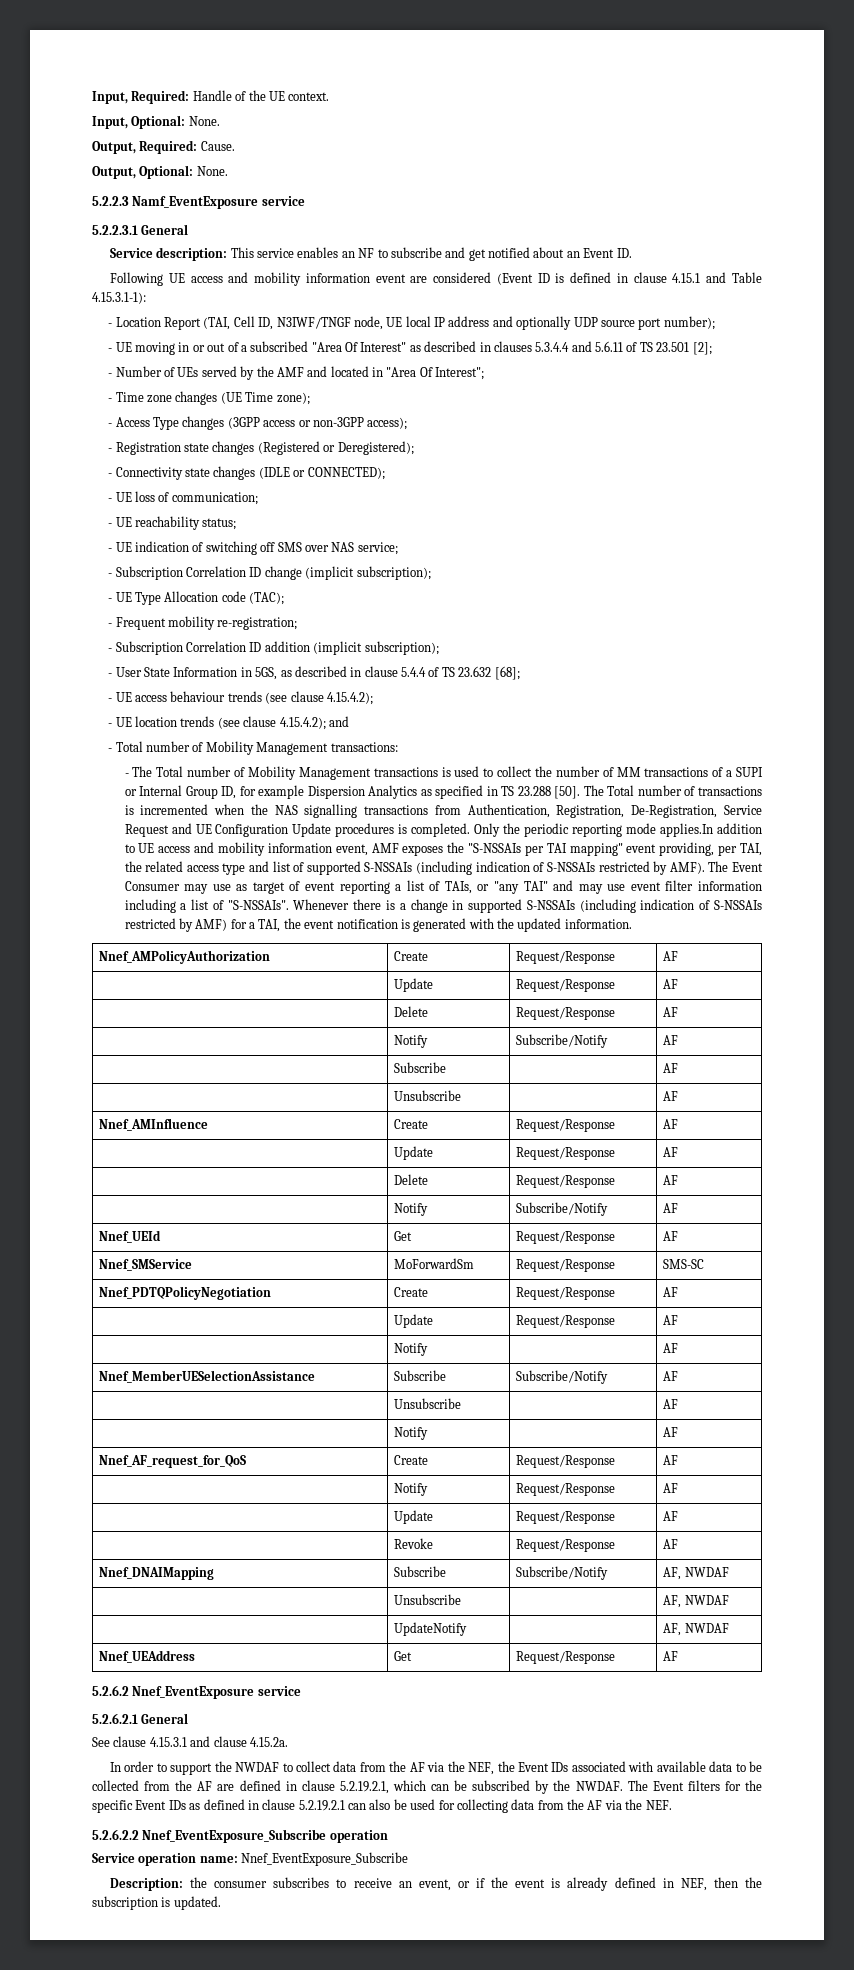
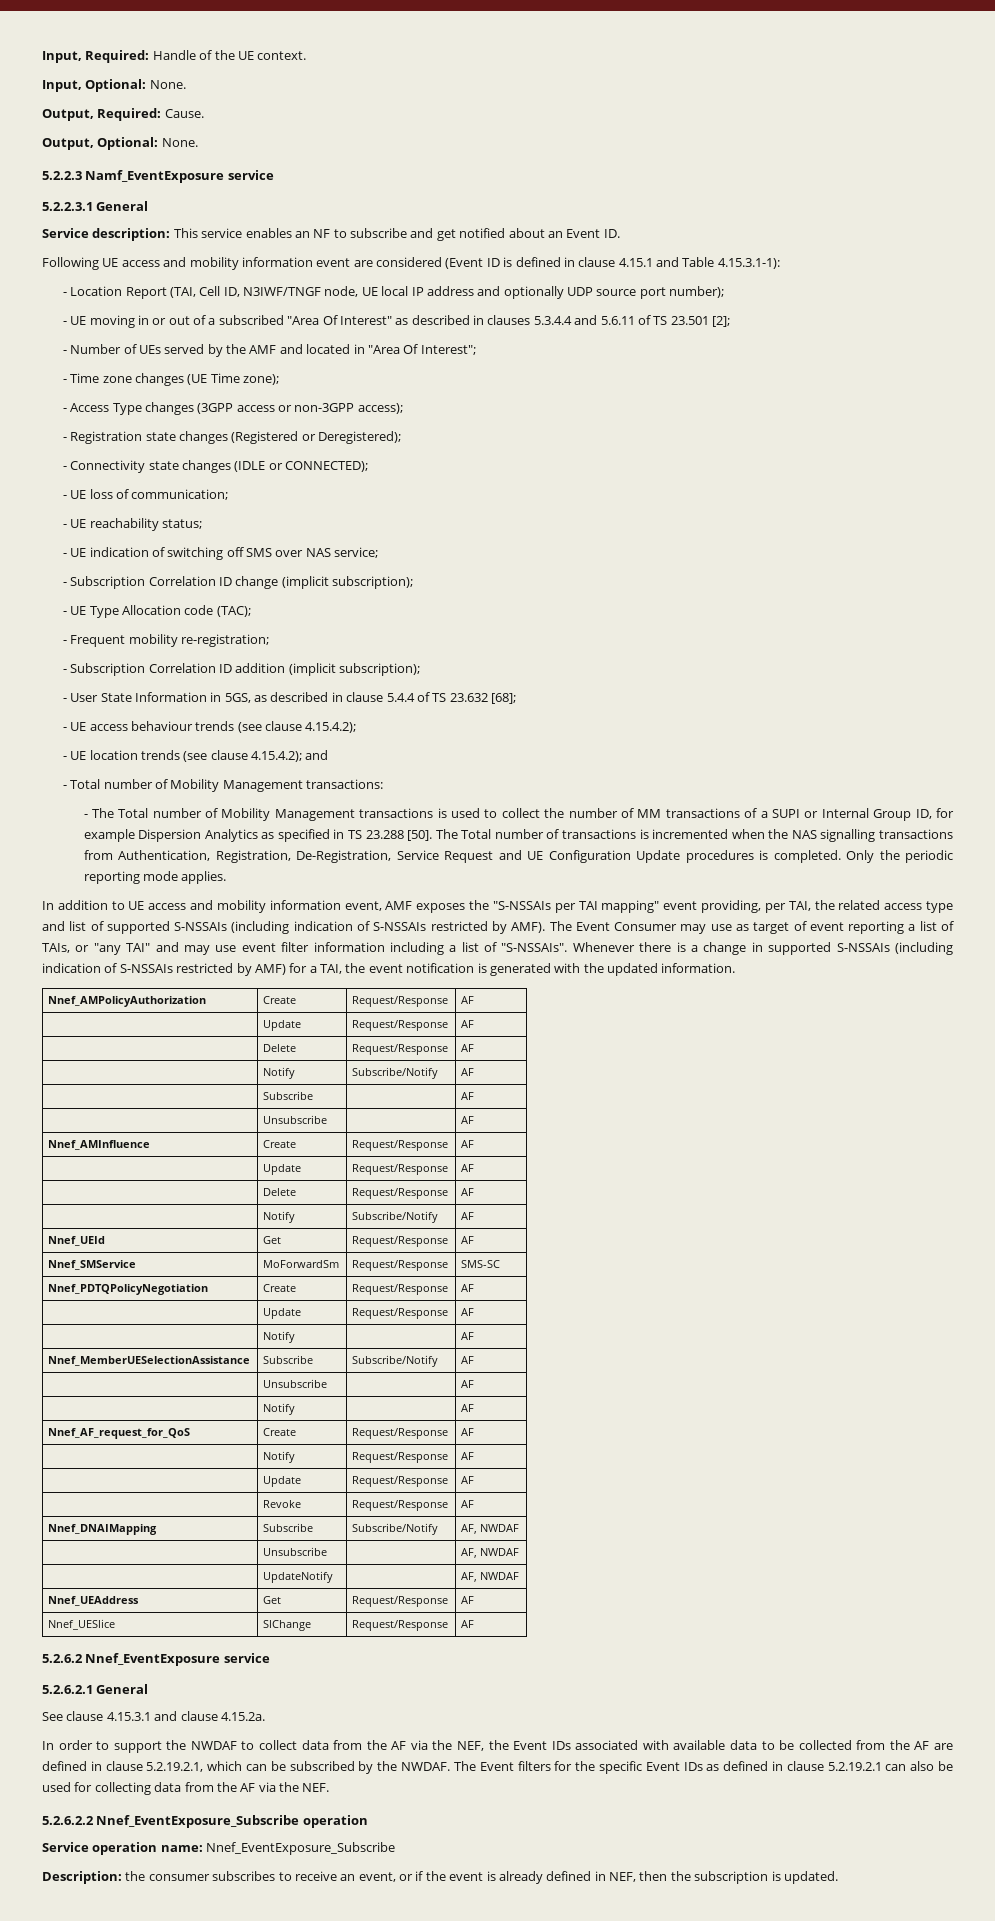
[660,823,714,837] applies.In -> [181,871,227,884] [42,901,54,910] applies. // In
(679, 1656) none -> [48,1619,116,1630] [263,1620,312,1631] [352,1620,449,1631] [461,1620,475,1628] // Nnef_UESlice | SlChange | Request/Response | AF

